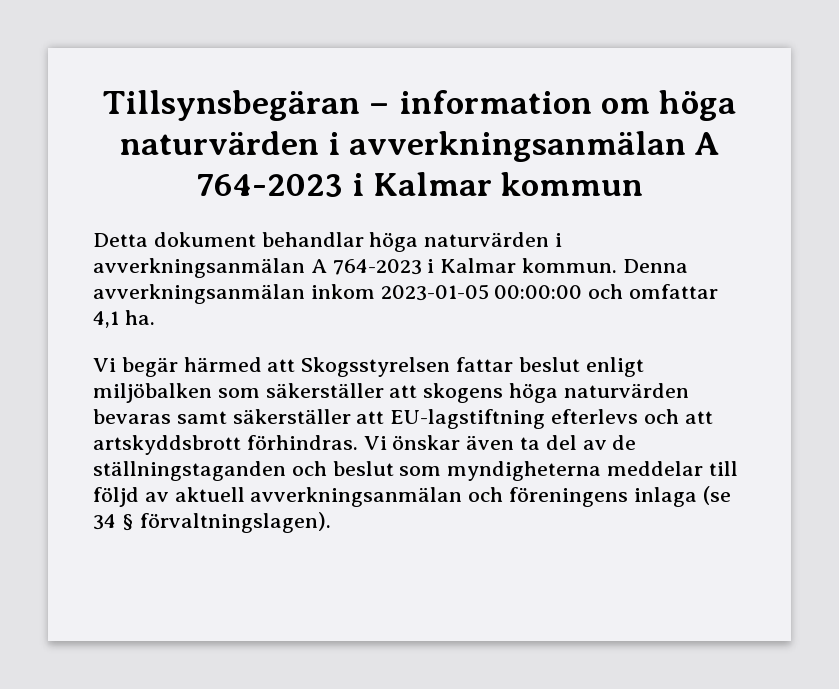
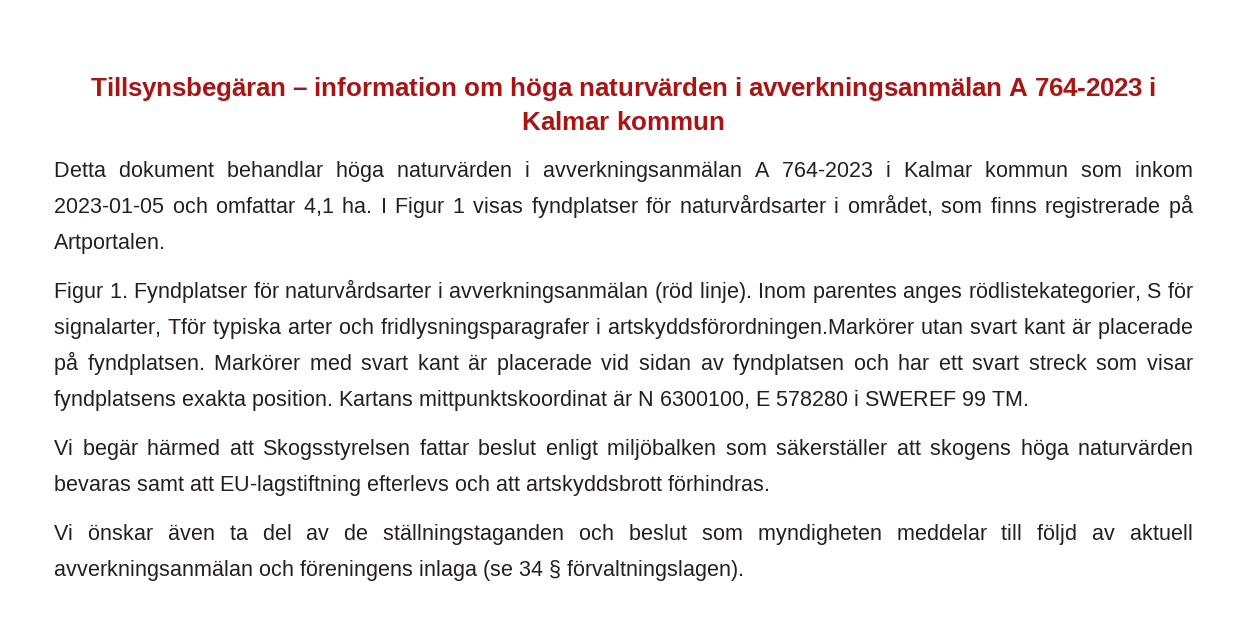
[522,258,688,273] [93,284,305,304] kommun. Denna avverkningsanmälan -> [985,161,1122,177] kommun som
[494,285,583,299] 00:00:00 -> (164, 205) none
(155, 317) none -> [380,194,1193,218] [54,233,165,254] [54,279,1193,303] [54,318,1193,339] [54,351,1193,375] [54,390,1029,411] I Figur 1 visas fyndplatser för naturvårdsarter i området, som finns registrerade på Artportalen. // Figur 1. Fyndplatser för naturvårdsarter i avverkningsanmälan (röd linje). Inom parentes anges rödlistekategorier, S för signalarter, Tför typiska arter och fridlysningsparagrafer i artskyddsförordningen.Markörer utan svart kant är placerade på fyndplatsen. Markörer med svart kant är placerade vid sidan av fyndplatsen och har ett svart streck som visar fyndplatsens exakta position. Kartans mittpunktskoordinat är N 6300100, E 578280 i SWEREF 99 TM.
[232,409,351,424] säkerställer -> (184, 483) none
(358, 442) none -> (770, 483) //
[447,461,602,481] myndigheterna -> [757,524,882,545] myndigheten

